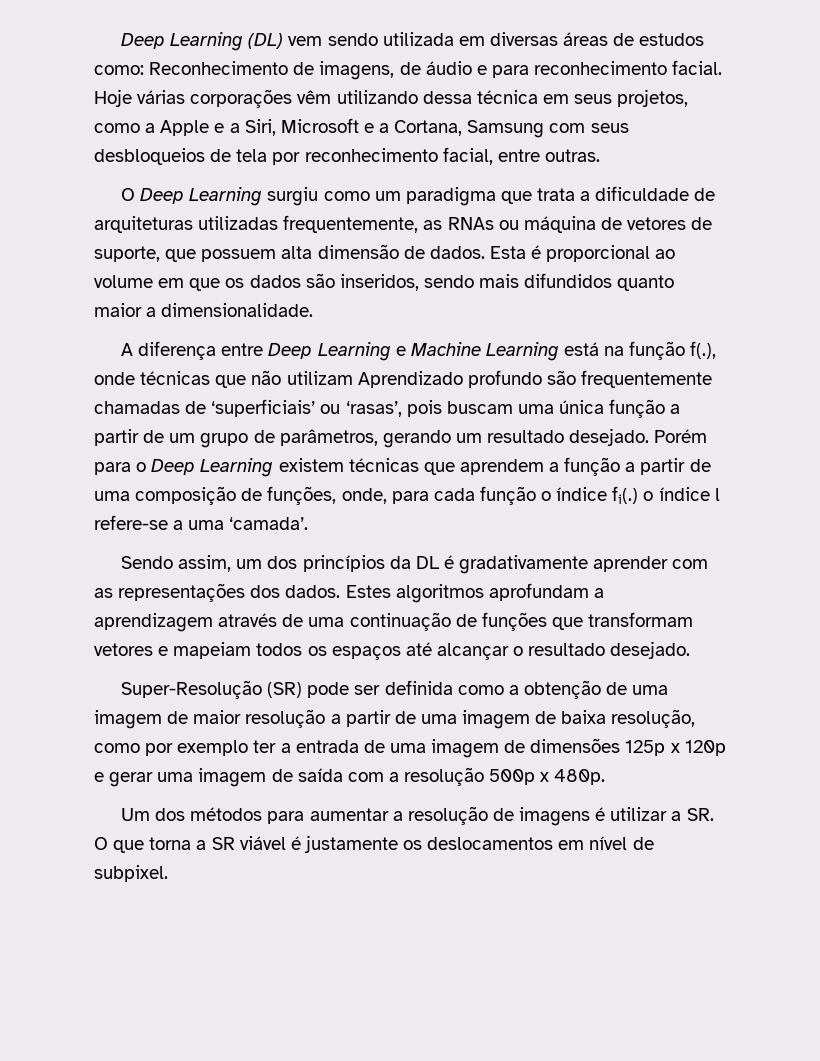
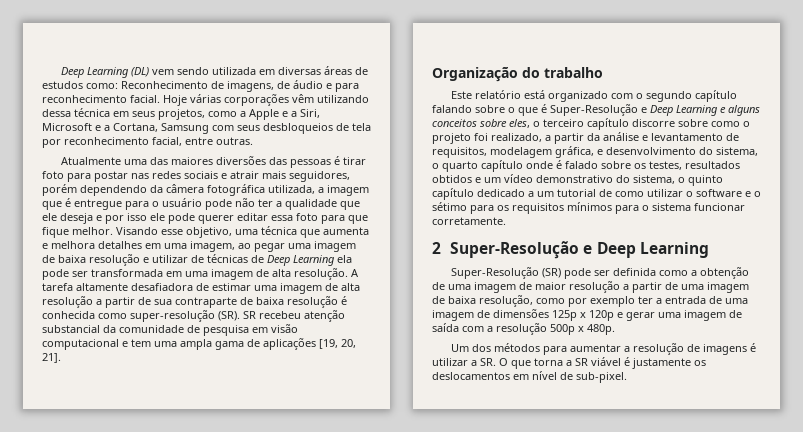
[121,186,716,206] [94,215,713,233] [94,244,676,262] [94,273,675,291] [94,303,314,317] [121,341,717,361] [94,370,713,388] [94,399,681,418] [94,428,708,448] [94,457,711,477] [94,486,720,505] [94,515,309,530] [121,555,709,574] [94,583,604,603] [94,612,694,632] [94,641,691,660] O Deep Learning surgiu como um paradigma que trata a dificuldade de arquiteturas utilizadas frequentemente, as RNAs ou máquina de vetores de suporte, que possuem alta dimensão de dados. Esta é proporcional ao volume em que os dados são inseridos, sendo mais difundidos quanto maior a dimensionalidade. // A diferença entre Deep Learning e Machine Learning está na função f(.), onde técnicas que não utilizam Aprendizado profundo são frequentemente chamadas de ‘superficiais’ ou ‘rasas’, pois buscam uma única função a partir de um grupo de parâmetros, gerando um resultado desejado. Porém para o Deep Learning existem técnicas que aprendem a função a partir de uma composição de funções, onde, para cada função o índice fi(.) o índice l refere-se a uma ‘camada’. // Sendo assim, um dos princípios da DL é gradativamente aprender com as representações dos dados. Estes algoritmos aprofundam a aprendizagem através de uma continuação de funções que transformam vetores e mapeiam todos os espaços até alcançar o resultado desejado. -> [60,156,366,168] [42,171,350,182] [42,184,369,196] [42,198,360,210] [42,213,368,224] [42,226,369,238] [42,241,356,252] [42,254,352,266] [42,268,359,280] [42,283,360,294] [42,296,347,308] [42,310,345,322] [42,324,298,336] [42,338,356,350] [42,353,61,363] [432,67,603,82] [450,90,737,102] [432,104,760,116] [432,118,750,130] [432,132,739,144] [432,146,758,158] [432,160,740,172] [432,174,723,186] [432,188,761,200] [432,202,745,214] [432,217,506,225] [432,241,709,259] Atualmente uma das maiores diversões das pessoas é tirar foto para postar nas redes sociais e atrair mais seguidores, porém dependendo da câmera fotográfica utilizada, a imagem que é entregue para o usuário pode não ter a qualidade que ele deseja e por isso ele pode querer editar essa foto para que fique melhor. Visando esse objetivo, uma técnica que aumenta e melhora detalhes em uma imagem, ao pegar uma imagem de baixa resolução e utilizar de técnicas de Deep Learning ela pode ser transformada em uma imagem de alta resolução. A tarefa altamente desafiadora de estimar uma imagem de alta resolução a partir de sua contraparte de baixa resolução é conhecida como super-resolução (SR). SR recebeu atenção substancial da comunidade de pesquisa em visão computacional e tem uma ampla gama de aplicações [19, 20, 21]. // Organização do trabalho // Este relatório está organizado com o segundo capítulo falando sobre o que é Super-Resolução e Deep Learning e alguns conceitos sobre eles, o terceiro capítulo discorre sobre como o projeto foi realizado, a partir da análise e levantamento de requisitos, modelagem gráfica, e desenvolvimento do sistema, o quarto capítulo onde é falado sobre os testes, resultados obtidos e um vídeo demonstrativo do sistema, o quinto capítulo dedicado a um tutorial de como utilizar o software e o sétimo para os requisitos mínimos para o sistema funcionar corretamente. // 2 Super-Resolução e Deep Learning
[94,865,168,882] subpixel. -> [576,372,627,383] sub-pixel.

